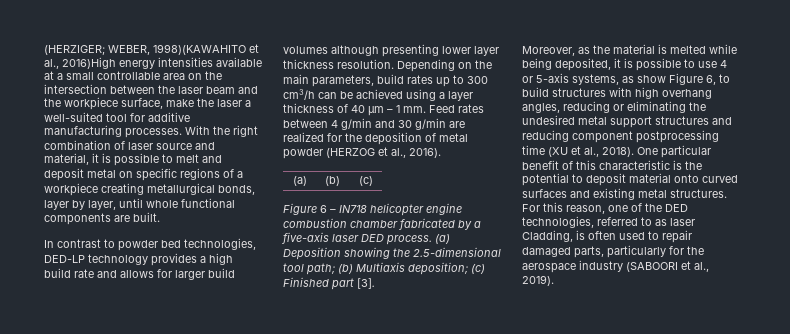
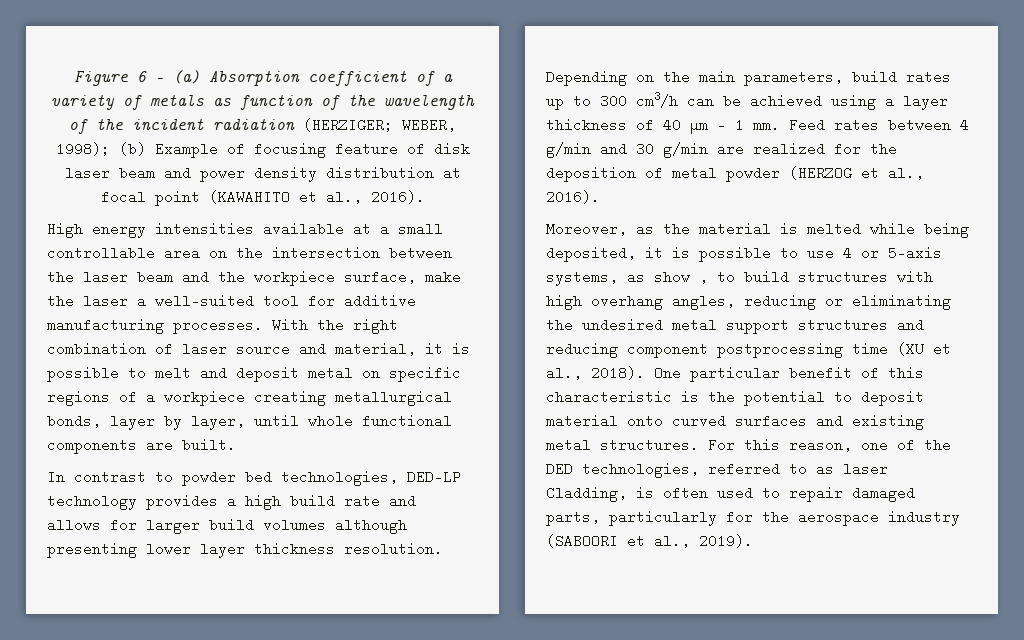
[44,44,259,55] [44,57,116,69] (HERZIGER; WEBER, 1998)(KAWAHITO et al., 2016)High -> [73,70,453,86] [51,94,475,110] [69,118,456,134] [55,142,470,158] [64,166,461,182] [100,190,425,206] [47,222,83,238] Figure 6 – (a) Absorption coefficient of a variety of metals as function of the wavelength of the incident radiation (HERZIGER; WEBER, 1998); (b) Example of focusing feature of disk laser beam and power density distribution at focal point (KAWAHITO et al., 2016). // High
[292,176,307,186] [325,176,340,186] [358,176,373,186] [283,203,462,216] [283,218,481,230] [282,232,450,245] [283,247,501,260] [283,262,485,275] [283,277,375,290] // (a) | (b) | (c) // Figure 6 – IN718 helicopter engine combustion chamber fabricated by a five-axis laser DED process. (a) Deposition showing the 2.5-dimensional tool path; (b) Multiaxis deposition; (c) Finished part [3]. -> (600, 197) none
[669,73,716,85] Figure 6, -> [699,270,708,284] ,

